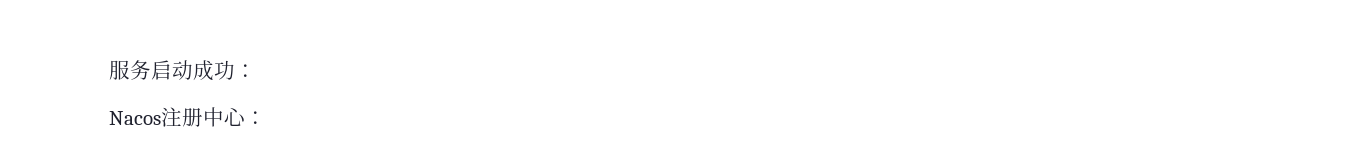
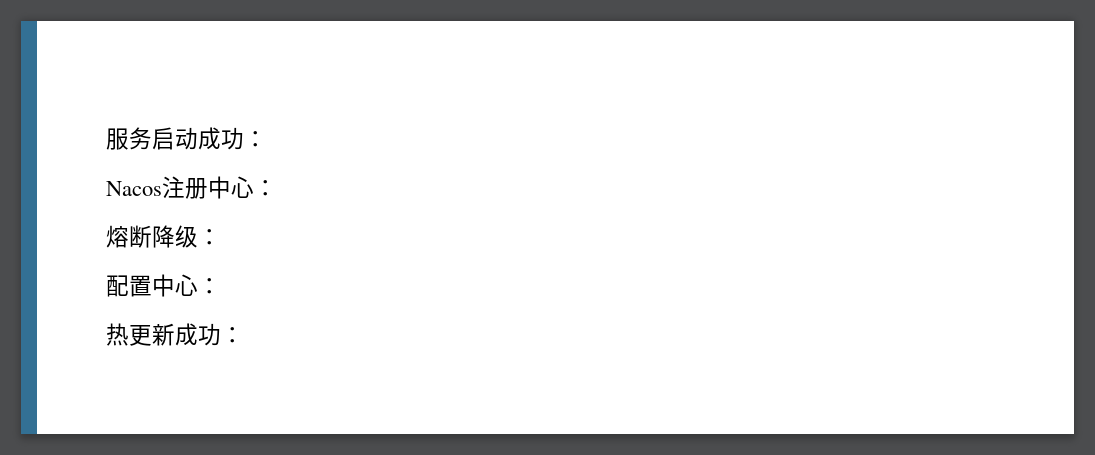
(266, 118) none -> [106,225,221,248] [106,274,221,297] [106,323,244,346] // 熔断降级： // 配置中心： // 热更新成功：

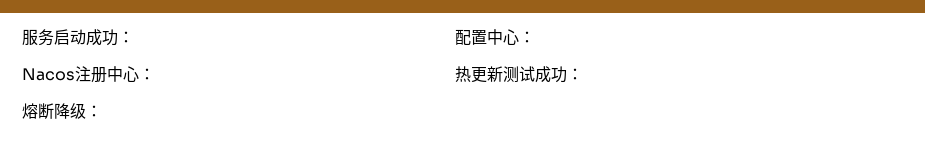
(175, 334) none -> [503,66,535,83] 测试

